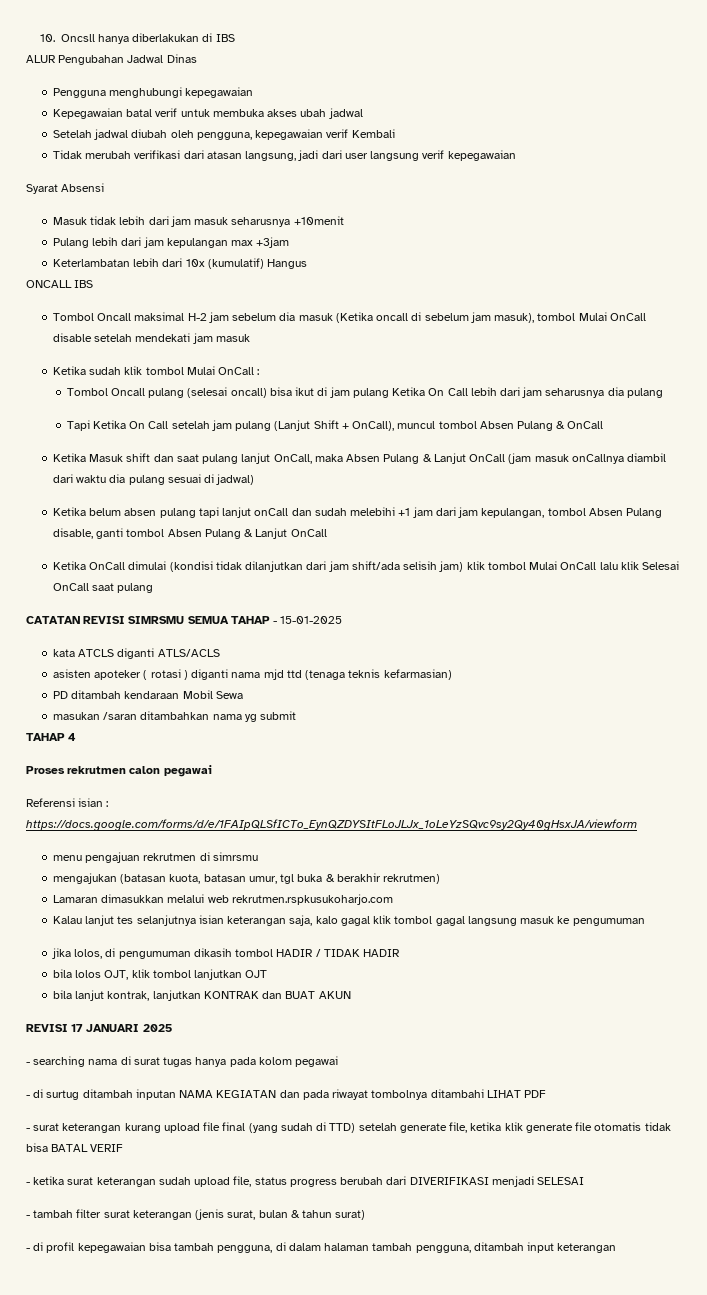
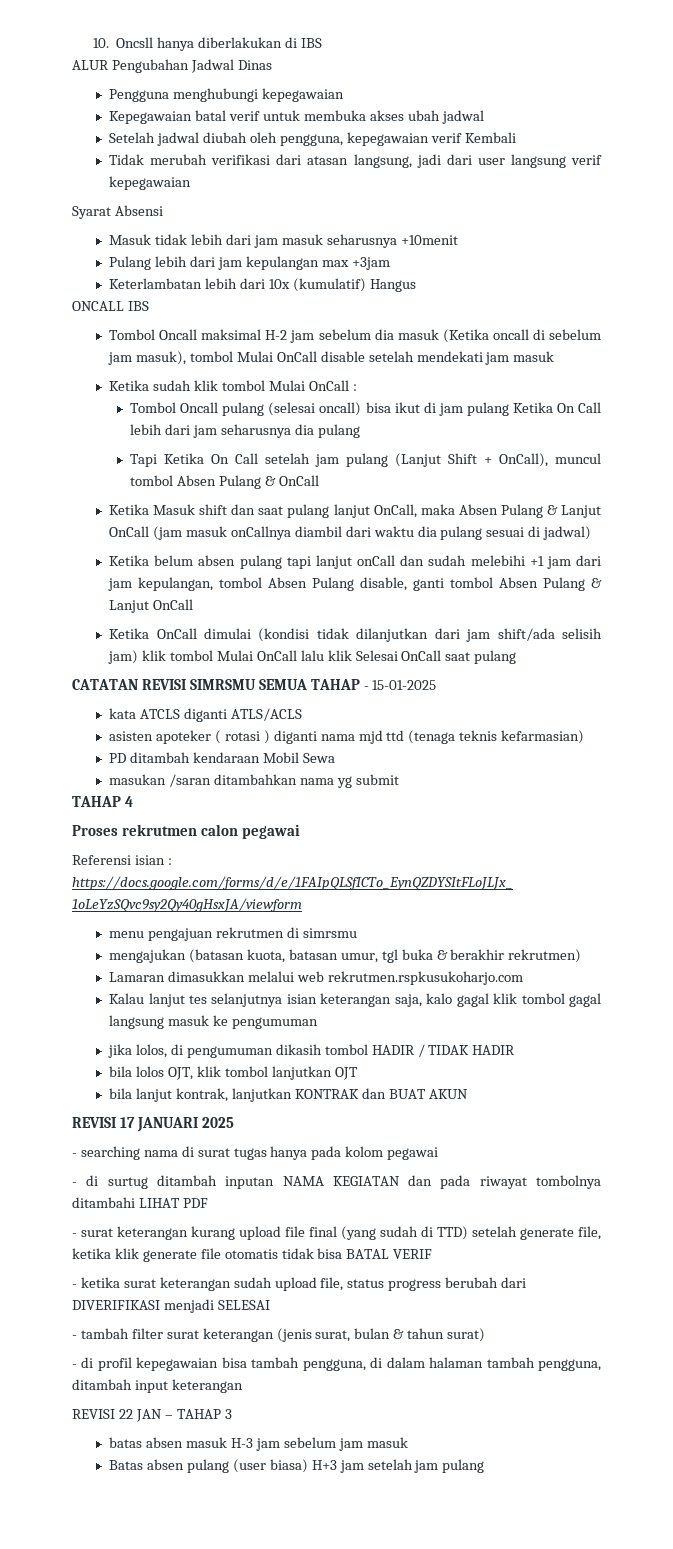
(617, 1248) none -> [72,1409,232,1422] [109,1437,408,1451] [109,1459,485,1473] // REVISI 22 JAN – TAHAP 3 // batas absen masuk H-3 jam sebelum jam masuk // Batas absen pulang (user biasa) H+3 jam setelah jam pulang

